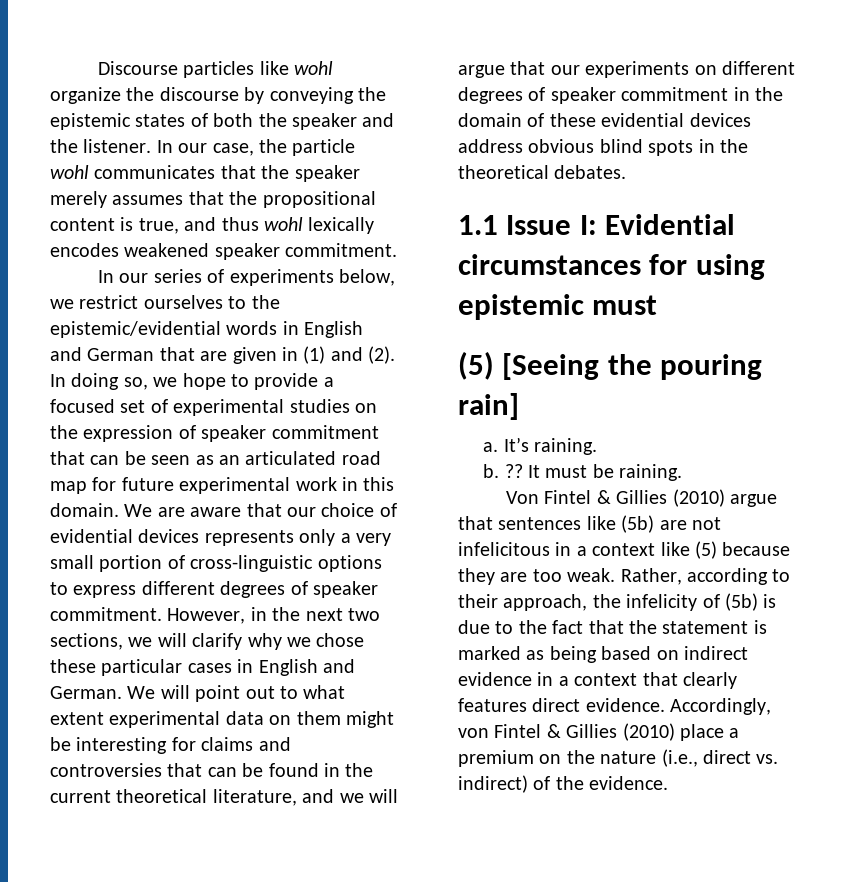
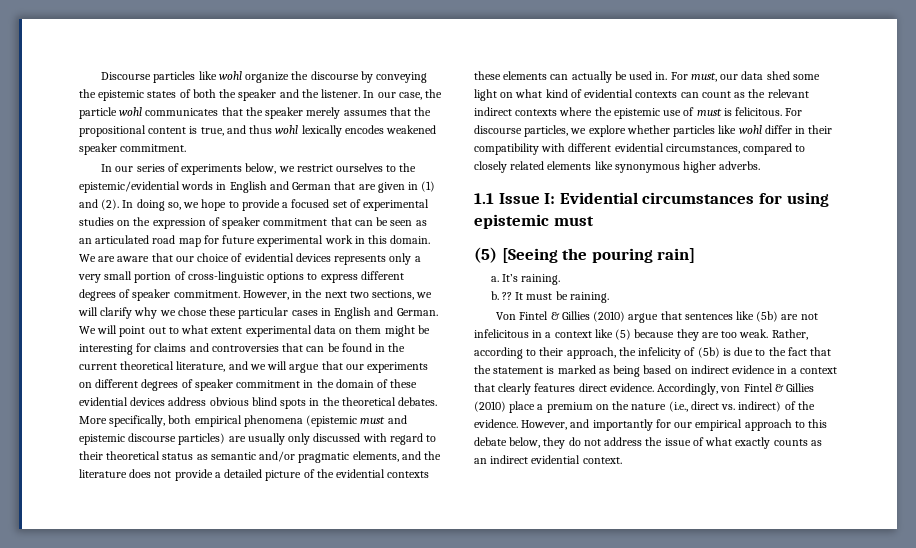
(627, 172) none -> [79,415,407,427] [79,433,437,445] [79,451,442,463] [79,469,430,481] [474,71,820,83] [474,89,809,101] [474,107,803,119] [474,125,833,137] [474,143,806,155] [474,161,761,173] More specifically, both empirical phenomena (epistemic must and epistemic discourse particles) are usually only discussed with regard to their theoretical status as semantic and/or pragmatic elements, and the literature does not provide a detailed picture of the evidential contexts these elements can actually be used in. For must, our data shed some light on what kind of evidential contexts can count as the relevant indirect contexts where the epistemic use of must is felicitous. For discourse particles, we explore whether particles like wohl differ in their compatibility with different evidential circumstances, compared to closely related elements like synonymous higher adverbs.
(669, 783) none -> [521,419,828,431] [474,437,822,449] [474,455,622,464] However, and importantly for our empirical approach to this debate below, they do not address the issue of what exactly counts as an indirect evidential context.

